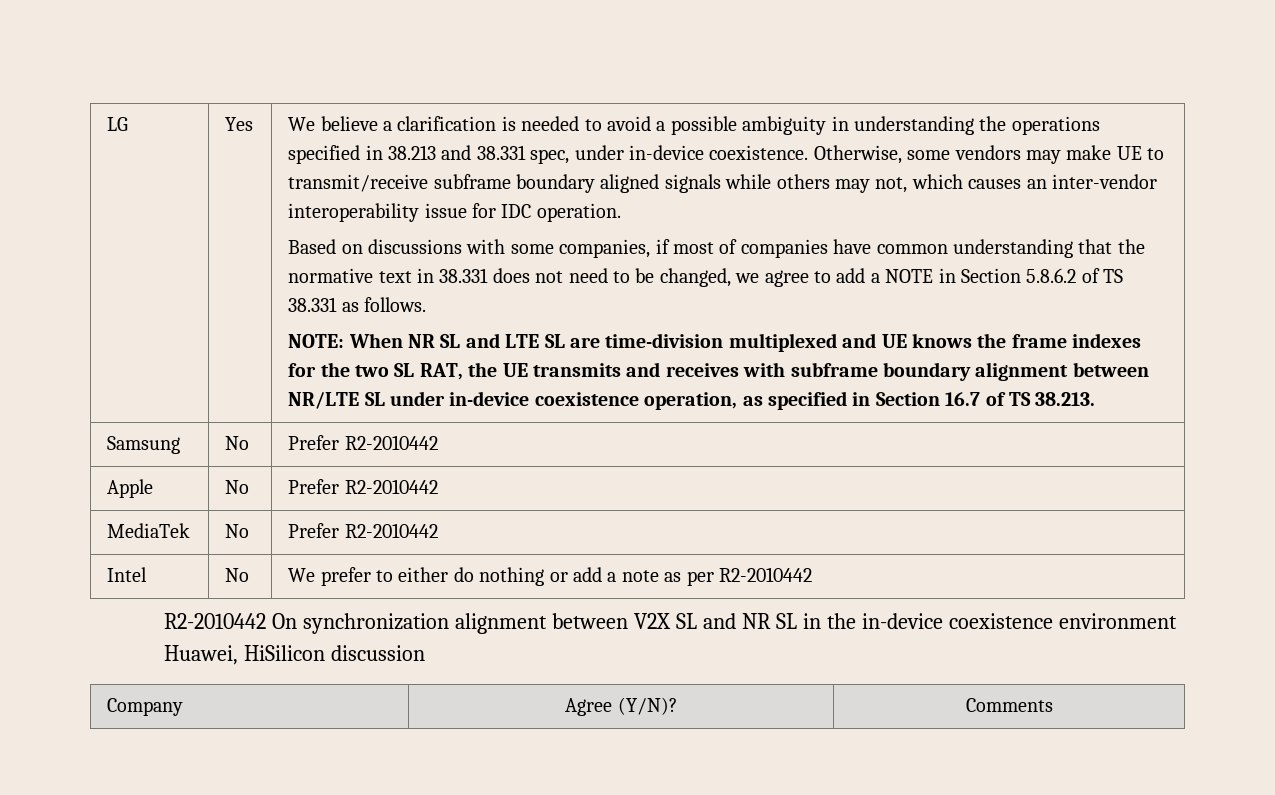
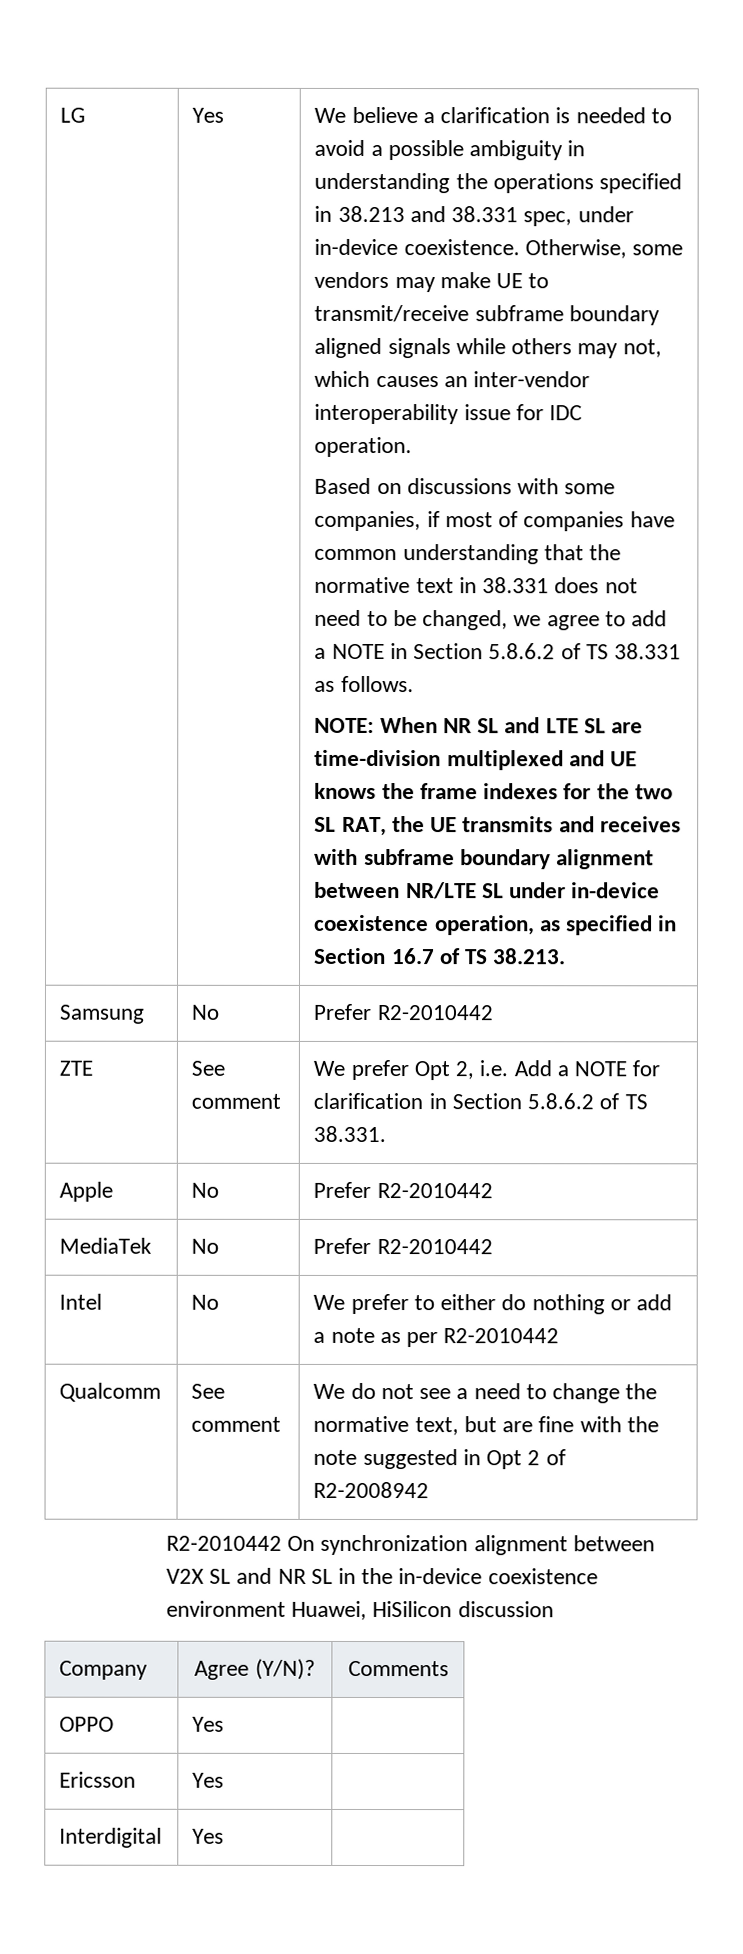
(438, 442) none -> [59,1060,94,1076] [191,1060,226,1076] [191,1093,282,1109] [313,1059,661,1081] [313,1092,648,1110] [313,1125,387,1143] // ZTE | See comment | We prefer Opt 2, i.e. Add a NOTE for clarification in Section 5.8.6.2 of TS 38.331.
(812, 574) none -> [59,1382,162,1402] [191,1383,226,1399] [191,1416,282,1432] [313,1382,658,1404] [313,1415,659,1436] [313,1448,566,1470] [313,1481,430,1499] // Qualcomm | See comment | We do not see a need to change the normative text, but are fine with the note suggested in Opt 2 of R2-2008942
(1053, 705) none -> [59,1716,115,1732] [192,1716,225,1732] [59,1771,137,1788] [192,1772,225,1788] [59,1827,163,1848] [192,1828,225,1844] // OPPO | Yes | // Ericsson | Yes | // Interdigital | Yes |

